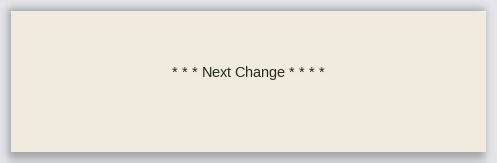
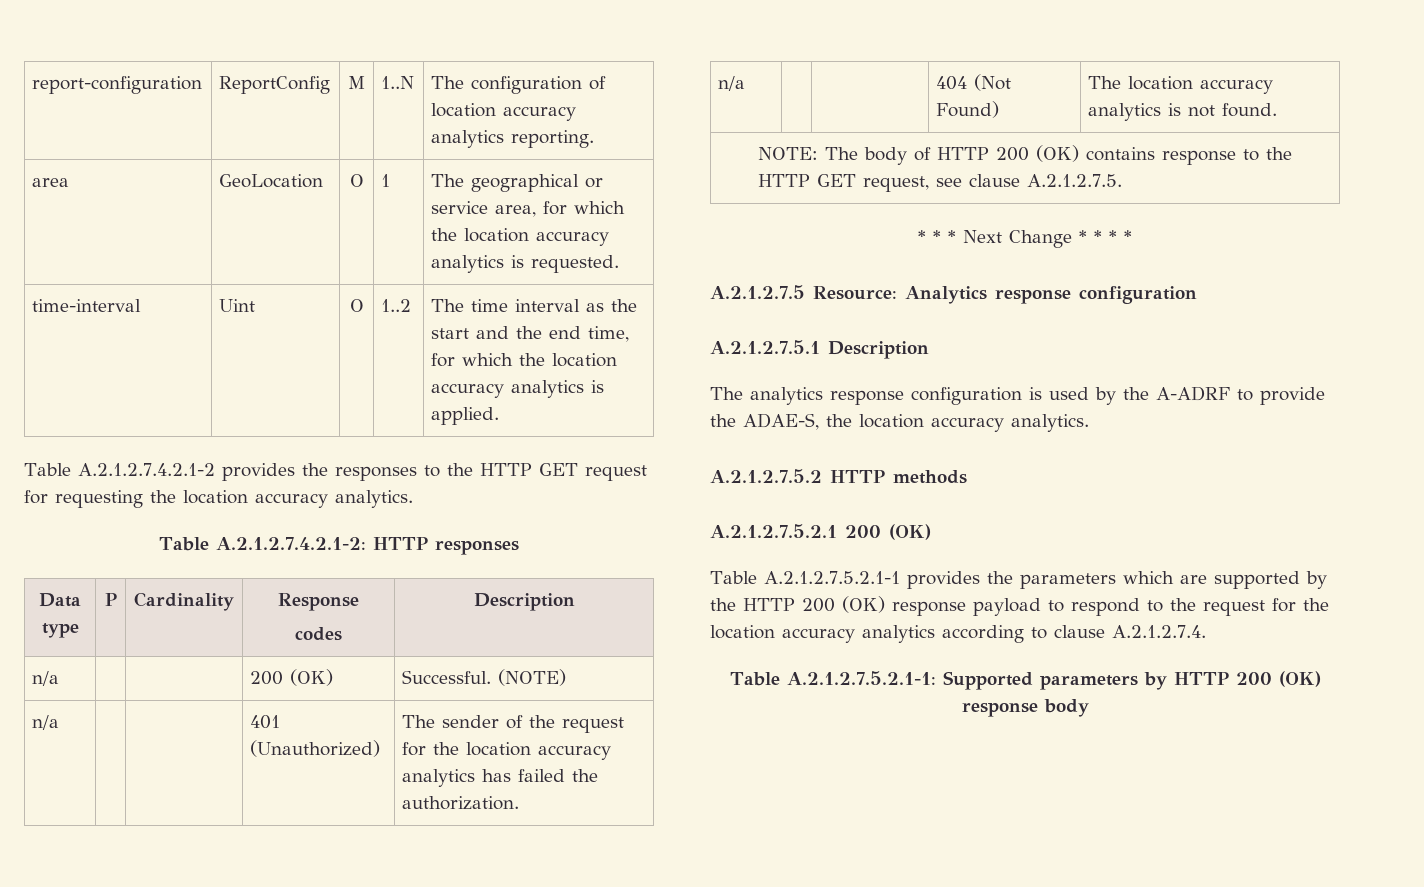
(172, 72) none -> [32,76,203,94] [219,76,331,94] [348,76,365,89] [381,76,415,89] [431,76,607,94] [431,103,577,121] [431,130,595,148] [32,178,70,187] [219,174,324,188] [349,174,364,187] [381,174,391,187] [431,174,604,192] [431,201,626,217] [431,228,610,246] [431,255,620,273] [32,299,142,312] [219,299,256,312] [349,299,364,312] [381,299,412,312] [431,299,638,312] [431,326,630,342] [431,353,618,367] [431,380,605,398] [431,407,500,425] [24,463,647,481] [24,490,413,508] [159,537,519,555] [39,593,81,607] [41,623,79,638] [104,593,117,606] [134,592,234,611] [278,593,359,611] [295,627,342,641] [473,593,575,611] [32,671,60,686] [250,669,334,686] [402,669,567,686] [32,715,60,730] [250,715,281,729] [250,740,381,757] [402,715,625,733] [402,742,612,760] [402,769,599,787] [402,796,520,810] [718,76,746,91] [936,74,1012,91] [936,101,1000,118] [1088,76,1274,94] [1088,103,1278,121] [758,145,1293,165] [758,174,1123,192] report-configuration | ReportConfig | M | 1..N | The configuration of location accuracy analytics reporting. // area | GeoLocation | O | 1 | The geographical or service area, for which the location accuracy analytics is requested. // time-interval | Uint | O | 1..2 | The time interval as the start and the end time, for which the location accuracy analytics is applied. // Table A.2.1.2.7.4.2.1-2 provides the responses to the HTTP GET request for requesting the location accuracy analytics. // Table A.2.1.2.7.4.2.1-2: HTTP responses // Data type | P | Cardinality | Response // codes | Description // n/a | | | 200 (OK) | Successful. (NOTE) // n/a | | | 401 (Unauthorized) | The sender of the request for the location accuracy analytics has failed the authorization. // n/a | | | 404 (Not Found) | The location accuracy analytics is not found. // NOTE: The body of HTTP 200 (OK) contains response to the HTTP GET request, see clause A.2.1.2.7.5. //
(325, 72) none -> [710,285,1197,304] [710,340,929,359] [710,386,1325,405] [710,413,1089,432] [710,469,967,484] [710,524,931,540] [710,571,1327,589] [710,596,1329,616] [710,625,1206,643] [729,671,1321,690] [961,699,1089,717] // A.2.1.2.7.5 Resource: Analytics response configuration // A.2.1.2.7.5.1 Description // The analytics response configuration is used by the A-ADRF to provide the ADAE-S, the location accuracy analytics. // A.2.1.2.7.5.2 HTTP methods // A.2.1.2.7.5.2.1 200 (OK) // Table A.2.1.2.7.5.2.1-1 provides the parameters which are supported by the HTTP 200 (OK) response payload to respond to the request for the location accuracy analytics according to clause A.2.1.2.7.4. // Table A.2.1.2.7.5.2.1-1: Supported parameters by HTTP 200 (OK) response body

